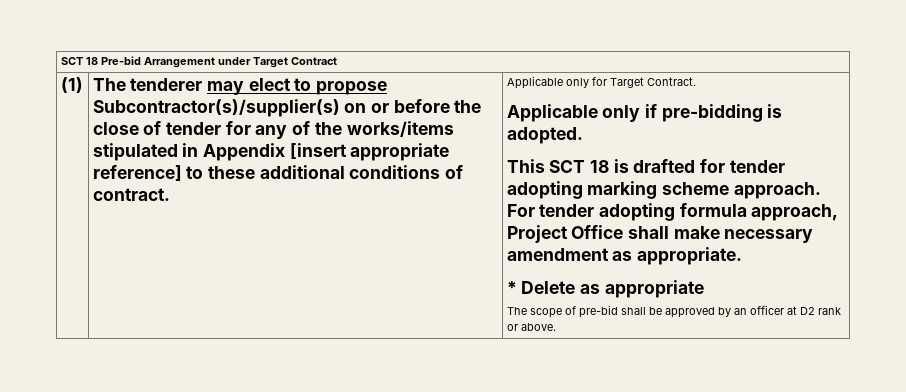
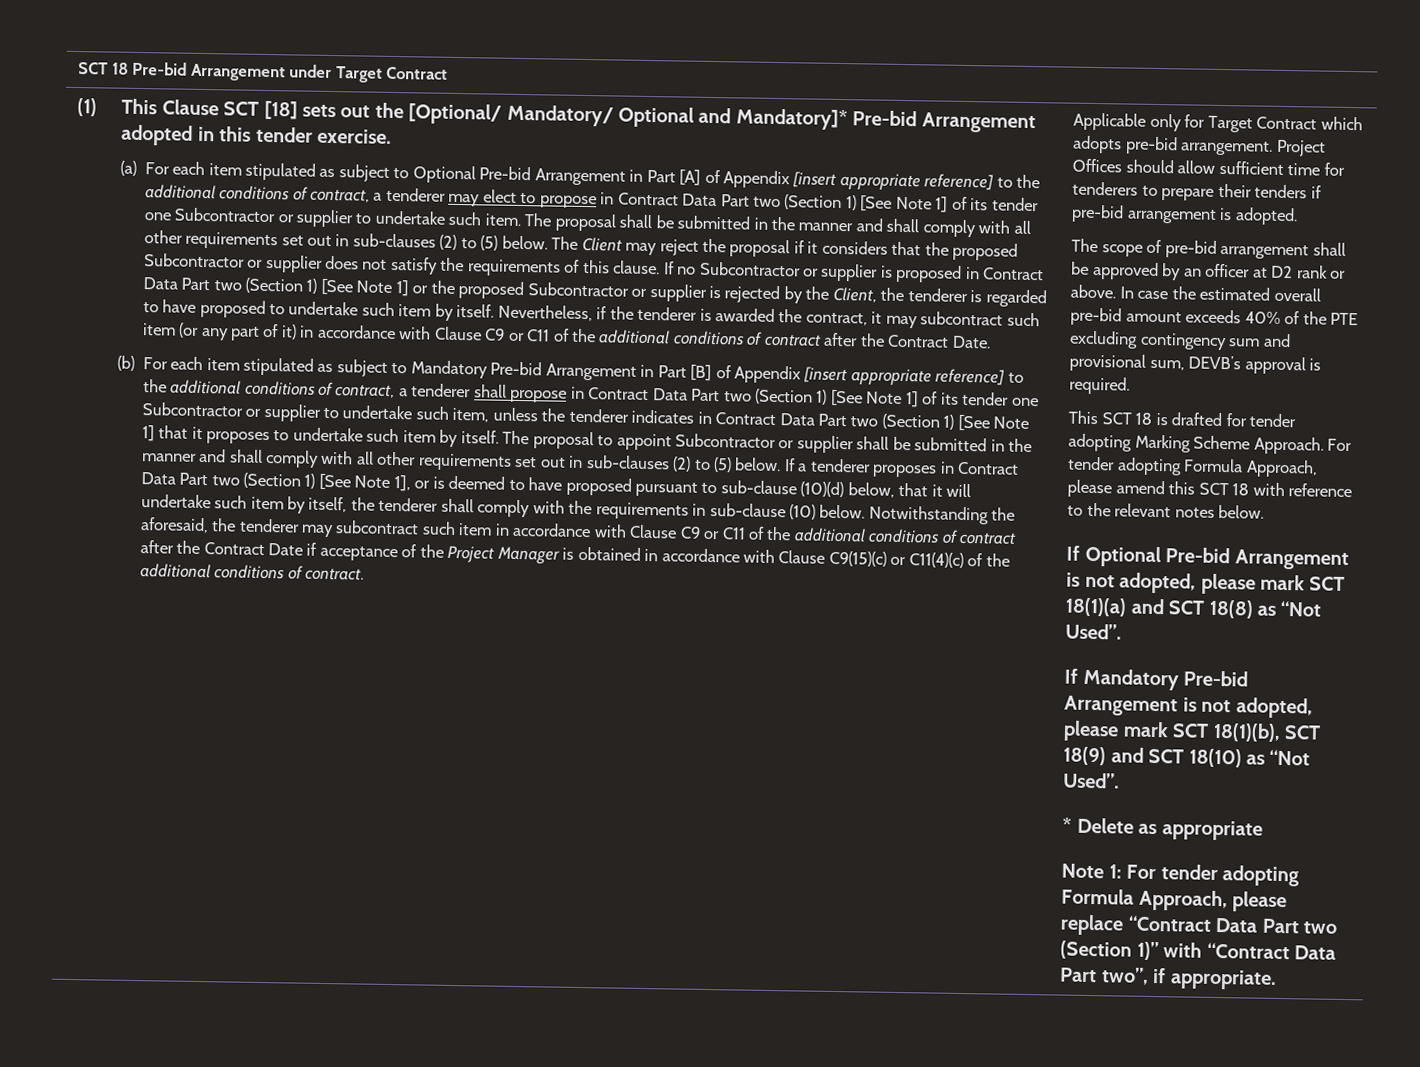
[92,78,126,91] The -> [121,98,1036,134] [121,124,393,146] [120,160,1041,191] [144,184,383,203] This Clause SCT [18] sets out the [Optional/ Mandatory/ Optional and Mandatory]* Pre-bid Arrangement adopted in this tender exercise. // (a) For each item stipulated as subject to Optional Pre-bid Arrangement in Part [A] of Appendix [insert appropriate reference] to the additional conditions of contract, a
[92,99,482,117] [92,121,454,139] [92,143,450,161] [92,165,255,181] Subcontractor(s)/supplier(s) on or before the close of tender for any of the works/items stipulated in Appendix [insert appropriate reference] to these -> [600,192,1039,213] [143,207,1031,238] [143,230,1019,261] [143,253,1045,283] [142,277,1047,308] [142,299,1040,329] [142,322,991,349] [117,355,1024,386] [142,379,1039,408] [141,402,1030,432] [141,425,1033,454] [141,448,1020,478] [140,472,972,498] [140,494,1016,525] [139,517,1018,545] [139,540,1010,568] in Contract Data Part two (Section 1) [See Note 1] of its tender one Subcontractor or supplier to undertake such item. The proposal shall be submitted in the manner and shall comply with all other requirements set out in sub-clauses (2) to (5) below. The Client may reject the proposal if it considers that the proposed Subcontractor or supplier does not satisfy the requirements of this clause. If no Subcontractor or supplier is proposed in Contract Data Part two (Section 1) [See Note 1] or the proposed Subcontractor or supplier is rejected by the Client, the tenderer is regarded to have proposed to undertake such item by itself. Nevertheless, if the tenderer is awarded the contract, it may subcontract such item (or any part of it) in accordance with Clause C9 or C11 of the additional conditions of contract after the Contract Date. // (b) For each item stipulated as subject to Mandatory Pre-bid Arrangement in Part [B] of Appendix [insert appropriate reference] to the additional conditions of contract, a tenderer shall propose in Contract Data Part two (Section 1) [See Note 1] of its tender one Subcontractor or supplier to undertake such item, unless the tenderer indicates in Contract Data Part two (Section 1) [See Note 1] that it proposes to undertake such item by itself. The proposal to appoint Subcontractor or supplier shall be submitted in the manner and shall comply with all other requirements set out in sub-clauses (2) to (5) below. If a tenderer proposes in Contract Data Part two (Section 1) [See Note 1], or is deemed to have proposed pursuant to sub-clause (10)(d) below, that it will undertake such item by itself, the tenderer shall comply with the requirements in sub-clause (10) below. Notwithstanding the aforesaid, the tenderer may subcontract such item in accordance with Clause C9 or C11 of the additional conditions of contract after the Contract Date if acceptance of the Project Manager is obtained in accordance with Clause C9(15)(c) or C11(4)(c) of the
[646,77,696,86] [506,104,783,122] [506,127,583,144] [506,159,785,173] [506,181,821,199] [506,203,839,221] [506,225,814,243] [506,247,742,265] [506,280,704,298] Contract. // Applicable only if pre-bidding is adopted. // This SCT 18 is drafted for tender adopting marking scheme approach. For tender adopting formula approach, Project Office shall make necessary amendment as appropriate. // * Delete as appropriate -> [1256,116,1363,131] [1073,135,1326,157] [1072,158,1345,176] [1072,181,1322,201] [1071,204,1298,226] Contract which adopts pre-bid arrangement. Project Offices should allow sufficient time for tenderers to prepare their tenders if pre-bid arrangement is adopted.
(618, 311) none -> [1220,243,1310,260] arrangement
(556, 327) none -> [1119,286,1321,302] [1070,307,1359,326] [1069,330,1291,351] [1069,353,1322,375] [1069,376,1131,395] [1068,410,1297,428] [1068,433,1353,455] [1068,456,1318,478] [1067,479,1353,498] [1067,502,1265,519] [1066,545,1349,571] [1066,572,1346,595] [1065,597,1323,619] [1065,623,1123,640] [1064,668,1249,691] [1064,695,1313,719] [1063,720,1322,742] [1063,746,1311,768] [1063,772,1121,789] [1062,817,1263,841] [1061,863,1299,887] [1061,888,1288,913] [1060,914,1338,936] [1060,940,1337,961] [1060,967,1277,990] In case the estimated overall pre-bid amount exceeds 40% of the PTE excluding contingency sum and provisional sum, DEVB’s approval is required. // This SCT 18 is drafted for tender adopting Marking Scheme Approach. For tender adopting Formula Approach, please amend this SCT 18 with reference to the relevant notes below. // If Optional Pre-bid Arrangement is not adopted, please mark SCT 18(1)(a) and SCT 18(8) as “Not Used”. // If Mandatory Pre-bid Arrangement is not adopted, please mark SCT 18(1)(b), SCT 18(9) and SCT 18(10) as “Not Used”. // * Delete as appropriate // Note 1: For tender adopting Formula Approach, please replace “Contract Data Part two (Section 1)” with “Contract Data Part two”, if appropriate.

